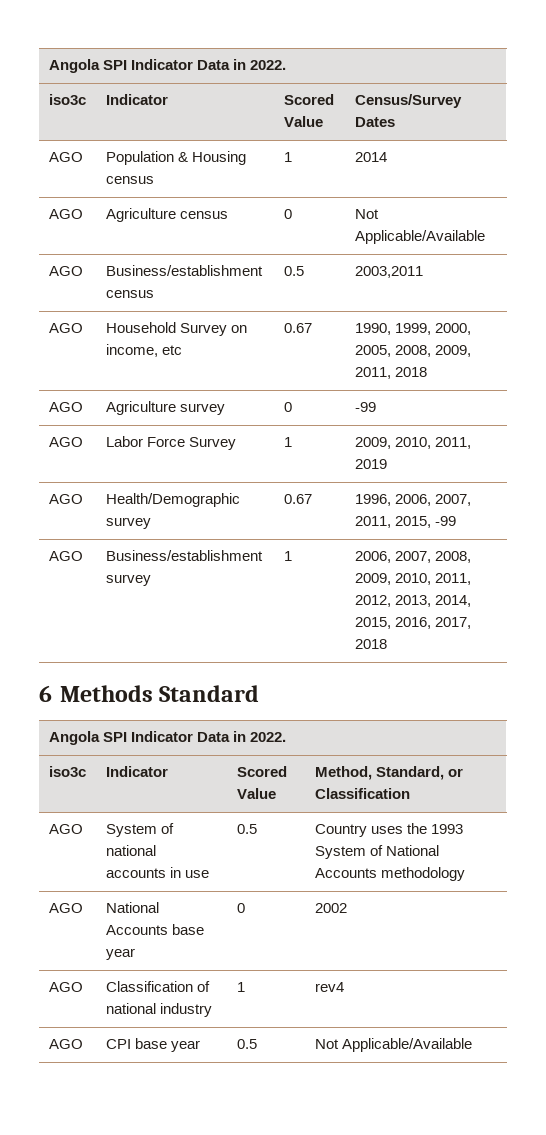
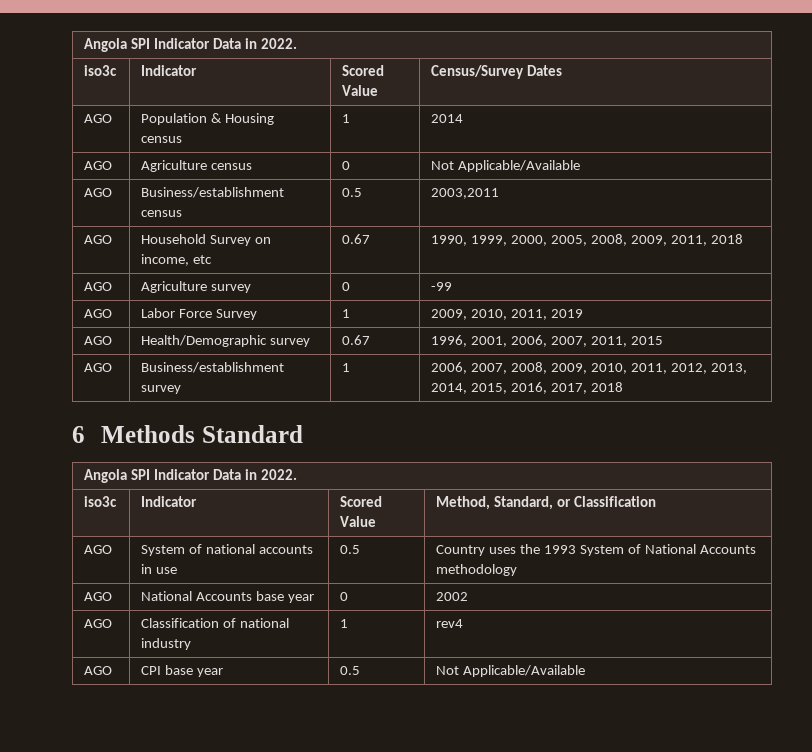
(391, 500) none -> [471,336,508,347] 2001,
[394,516,456,528] 2015, -99 -> [630,336,663,345] 2015

